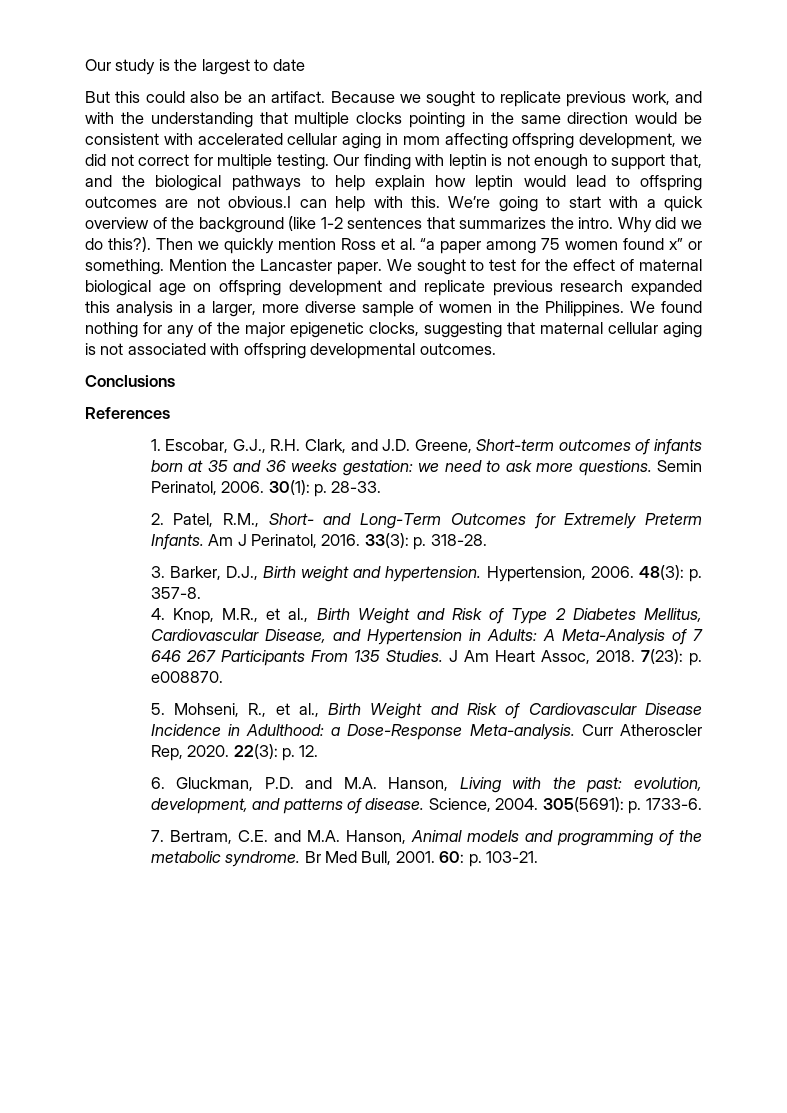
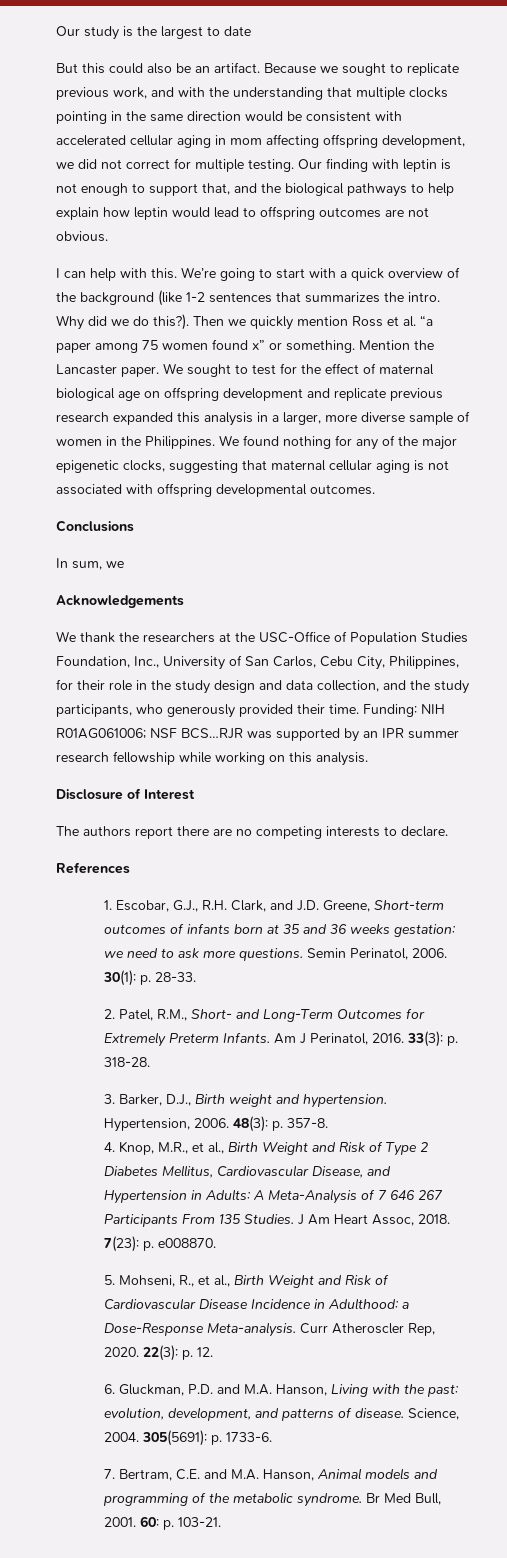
[228,196,292,208] obvious.I -> [56,231,108,242] [56,268,60,278] obvious. // I
(175, 381) none -> [56,558,124,570] [56,595,184,608] [56,631,468,645] [56,655,459,670] [56,679,469,694] [56,704,445,718] [56,728,459,742] [56,751,368,766] [56,788,195,800] [56,826,448,839] // In sum, we // Acknowledgements // We thank the researchers at the USC-Office of Population Studies Foundation, Inc., University of San Carlos, Cebu City, Philippines, for their role in the study design and data collection, and the study participants, who generously provided their time. Funding: NIH R01AG061006; NSF BCS…RJR was supported by an IPR summer research fellowship while working on this analysis. // Disclosure of Interest // The authors report there are no competing interests to declare.

